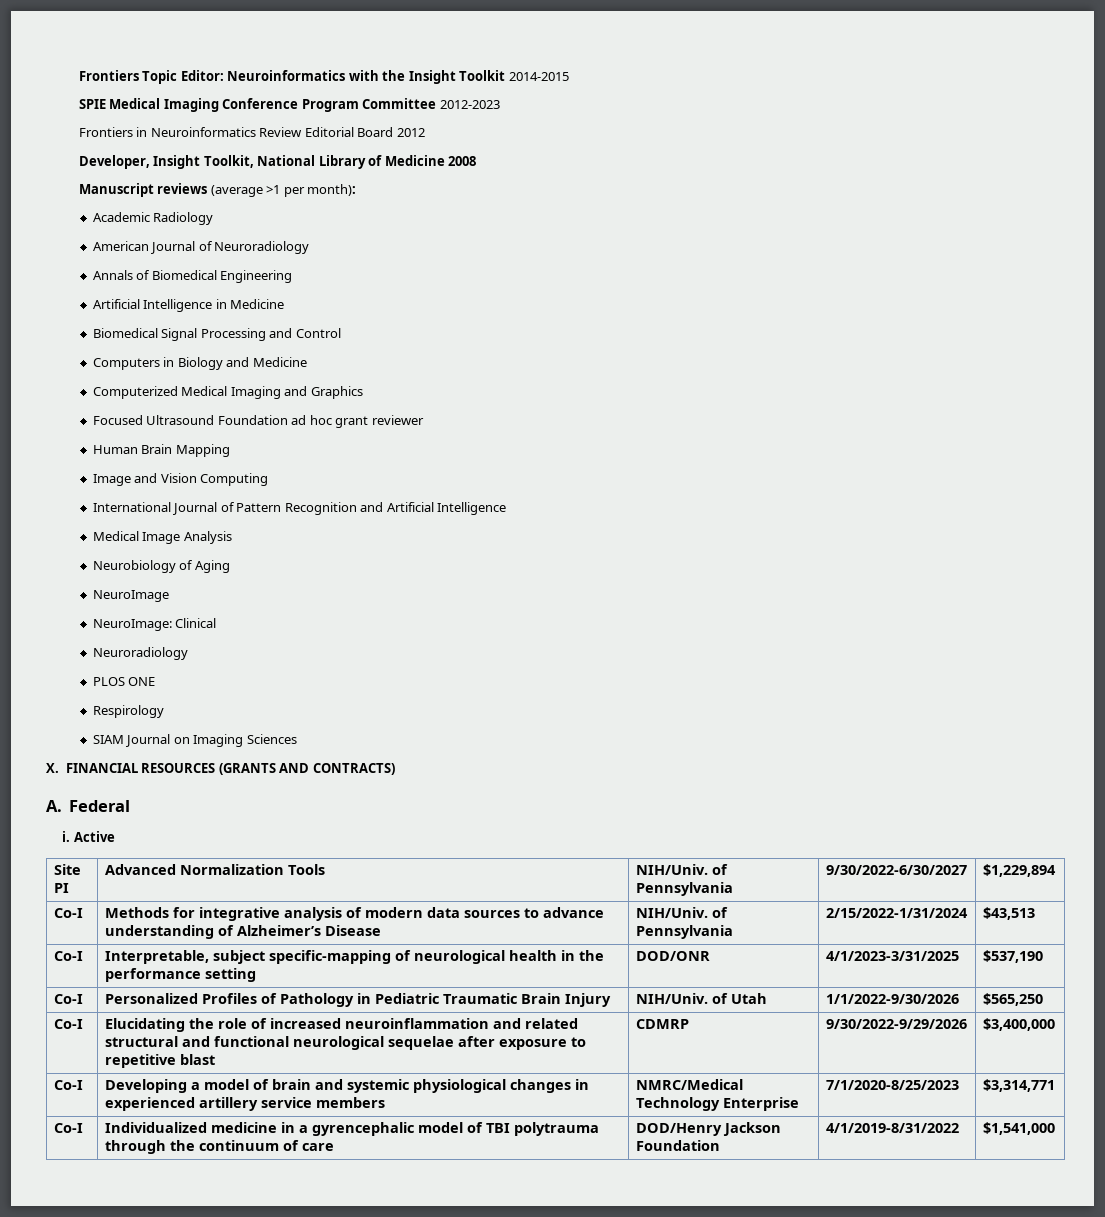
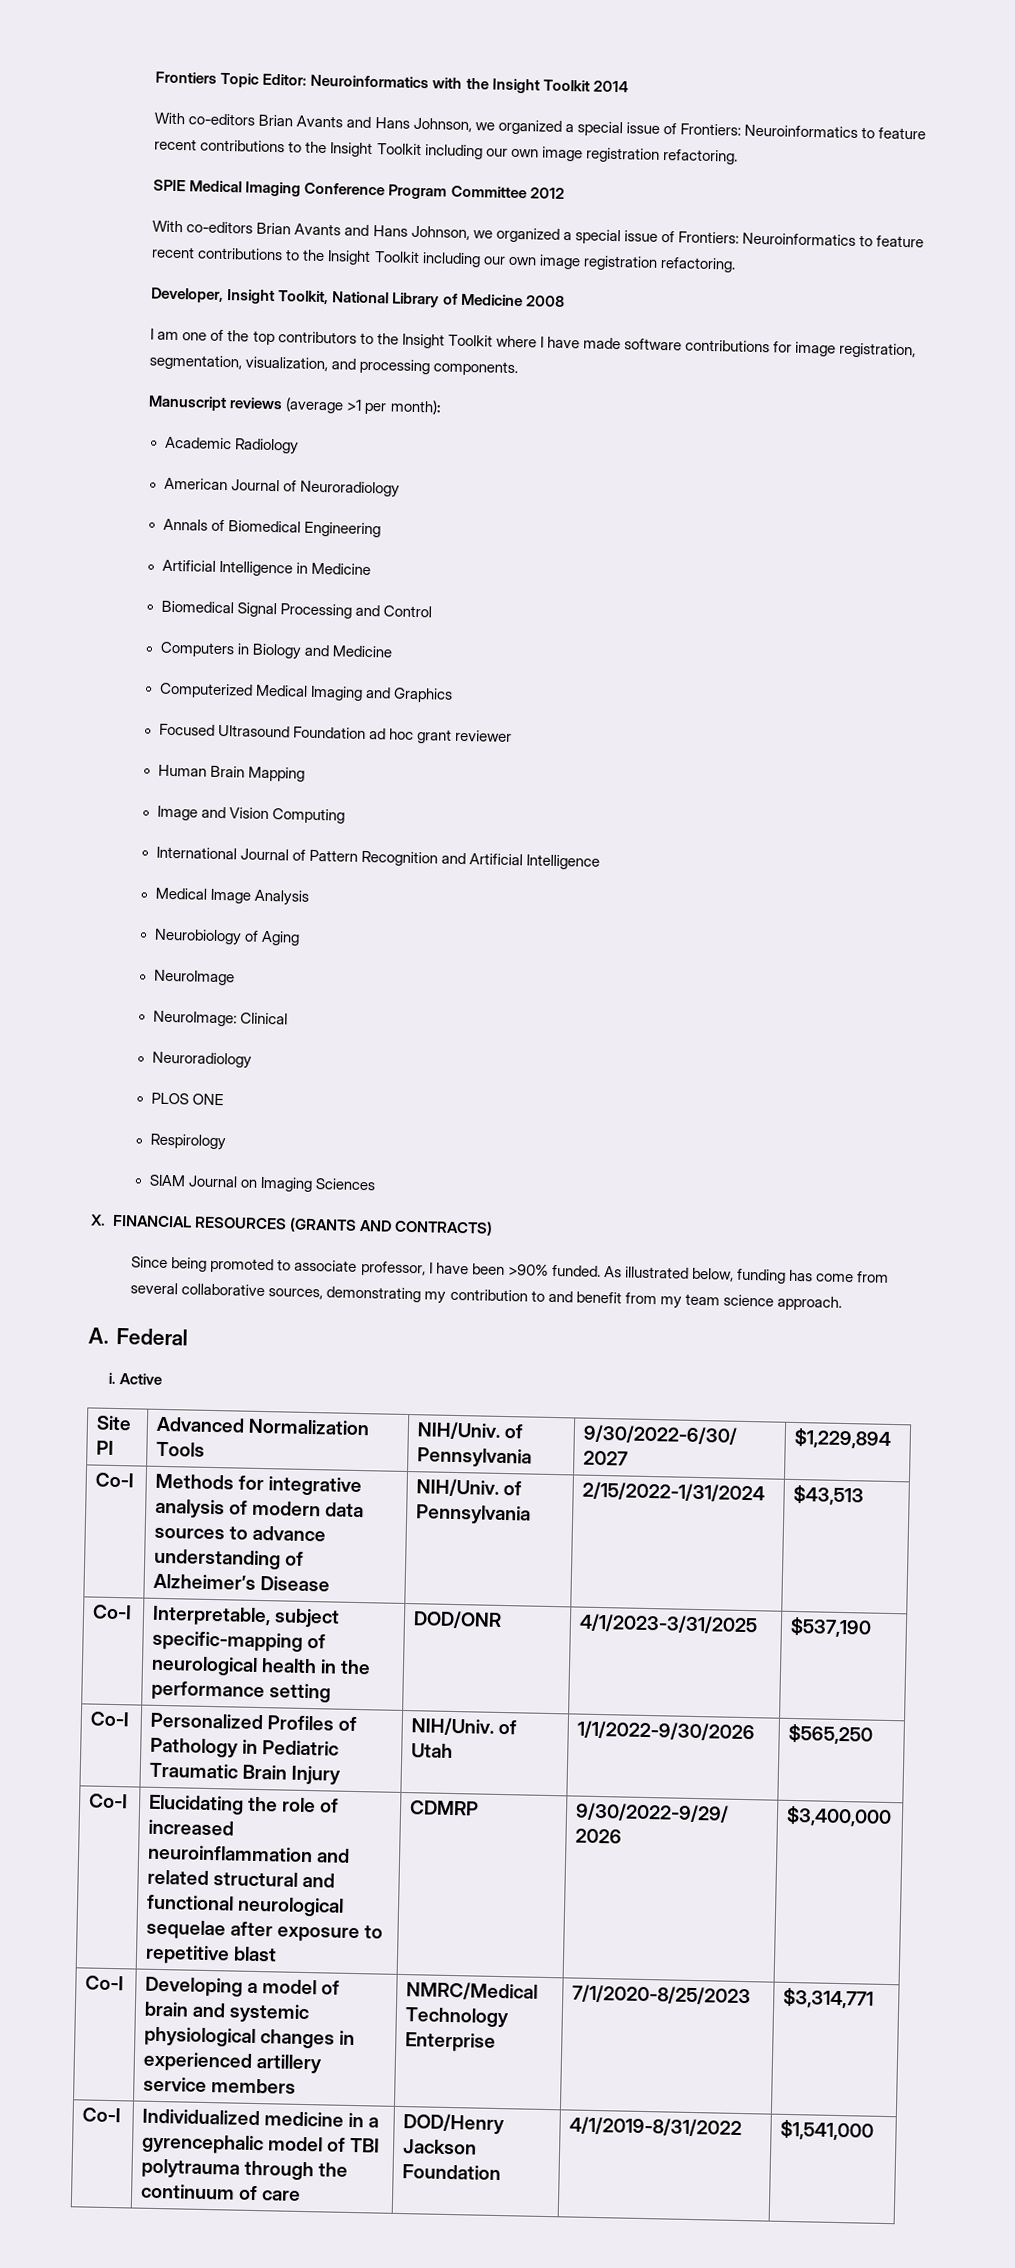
[508,72,569,81] 2014-2015 -> [592,80,629,93] [154,112,927,140] [154,138,738,165] 2014 // With co-editors Brian Avants and Hans Johnson, we organized a special issue of Frontiers: Neuroinformatics to feature recent contributions to the Insight Toolkit including our own image registration refactoring.
[439,100,500,109] [78,127,425,137] 2012-2023 // Frontiers in Neuroinformatics Review Editorial Board 2012 -> [529,187,565,199] [152,220,925,248] [151,246,736,273] 2012 // With co-editors Brian Avants and Hans Johnson, we organized a special issue of Frontiers: Neuroinformatics to feature recent contributions to the Insight Toolkit including our own image registration refactoring.
(477, 161) none -> [150,328,917,359] [149,354,519,377] // I am one of the top contributors to the Insight Toolkit where I have made software contributions for image registration, segmentation, visualization, and processing components.
(395, 769) none -> [131,1256,890,1284] [130,1282,842,1311] // Since being promoted to associate professor, I have been >90% funded. As illustrated below, funding has come from several collaborative sources, demonstrating my contribution to and benefit from my team science approach.

